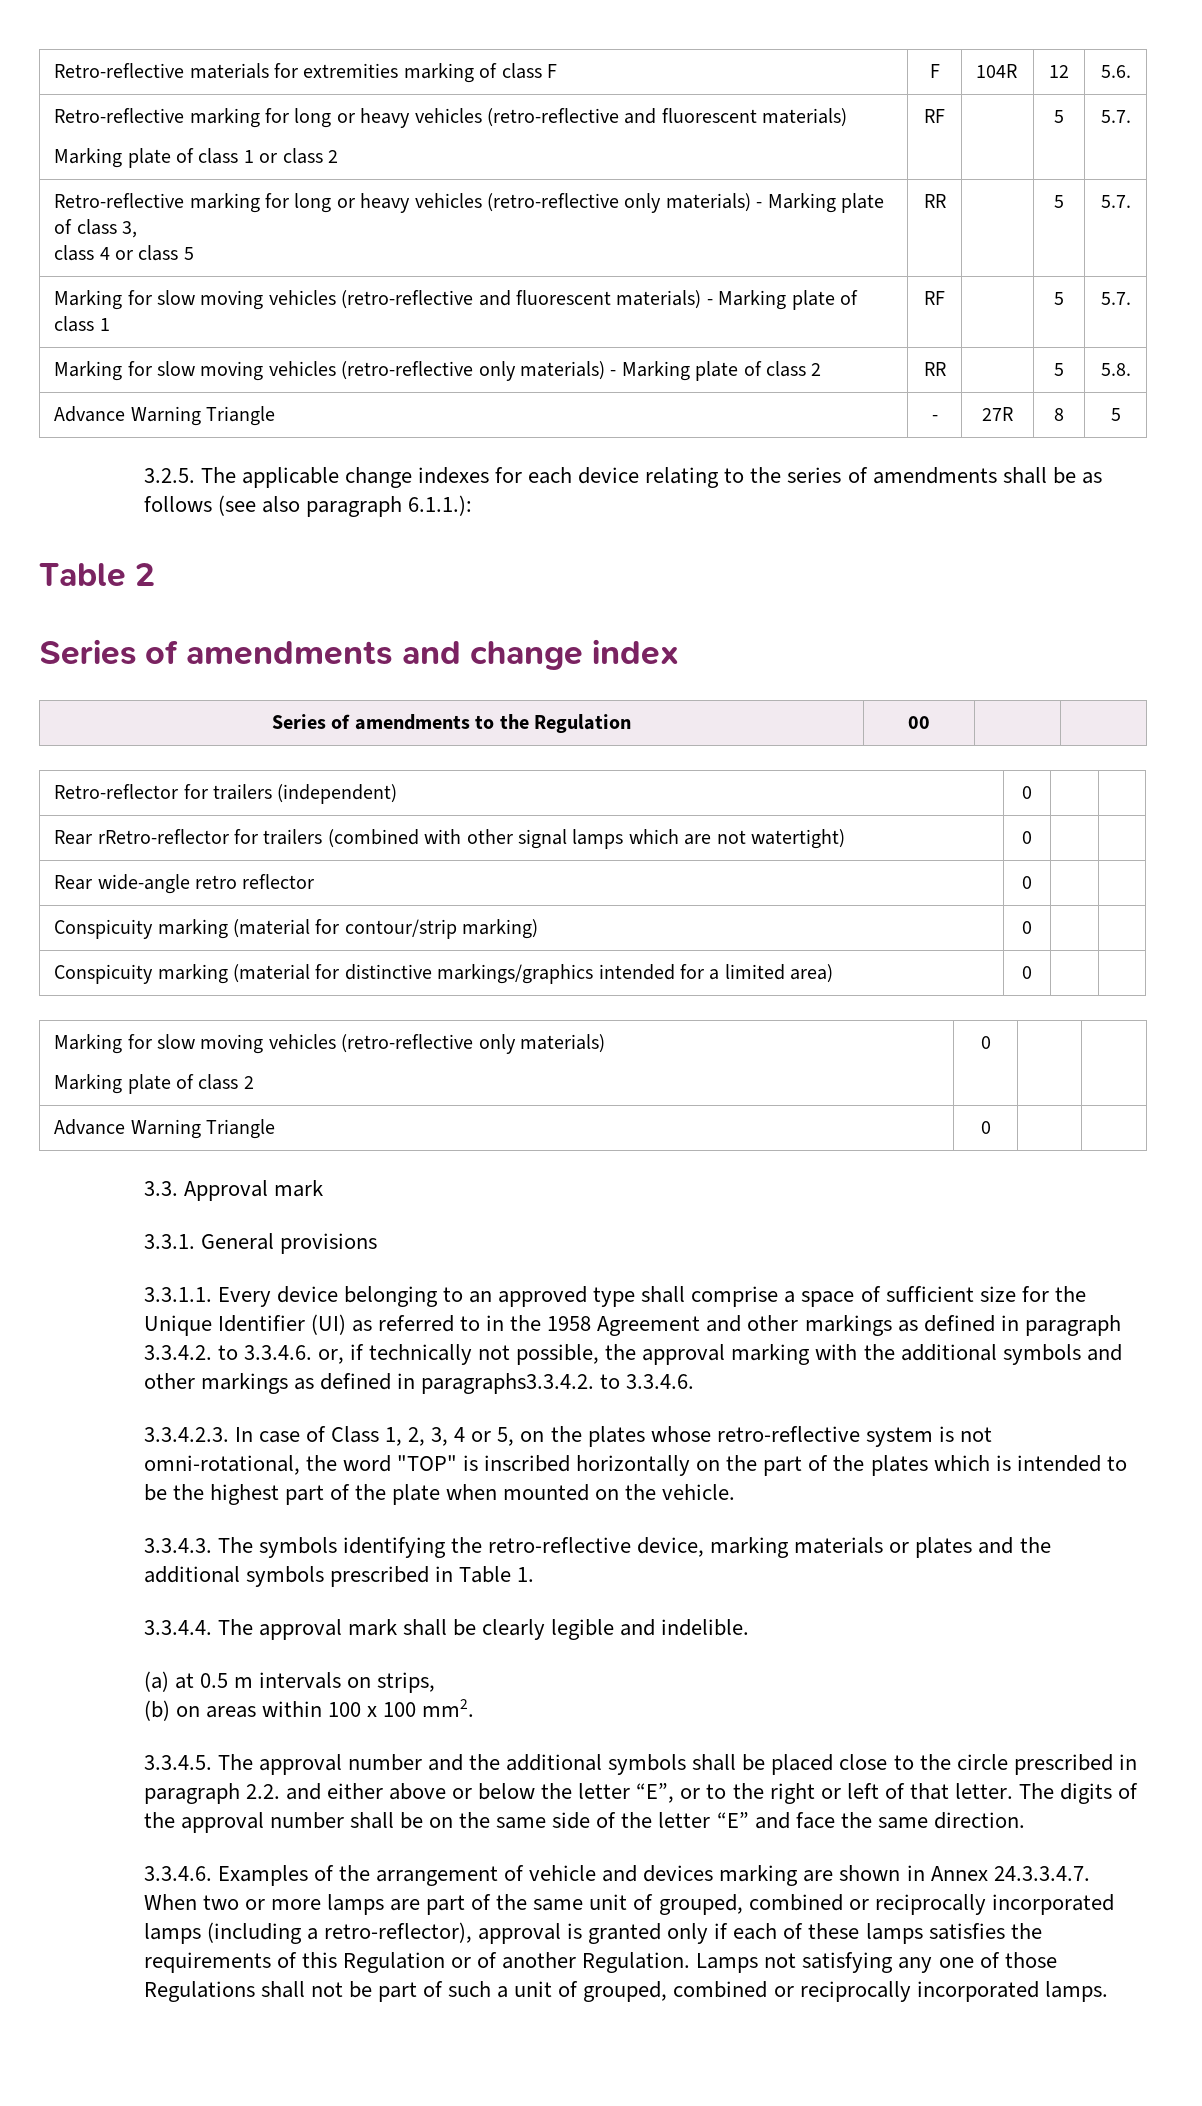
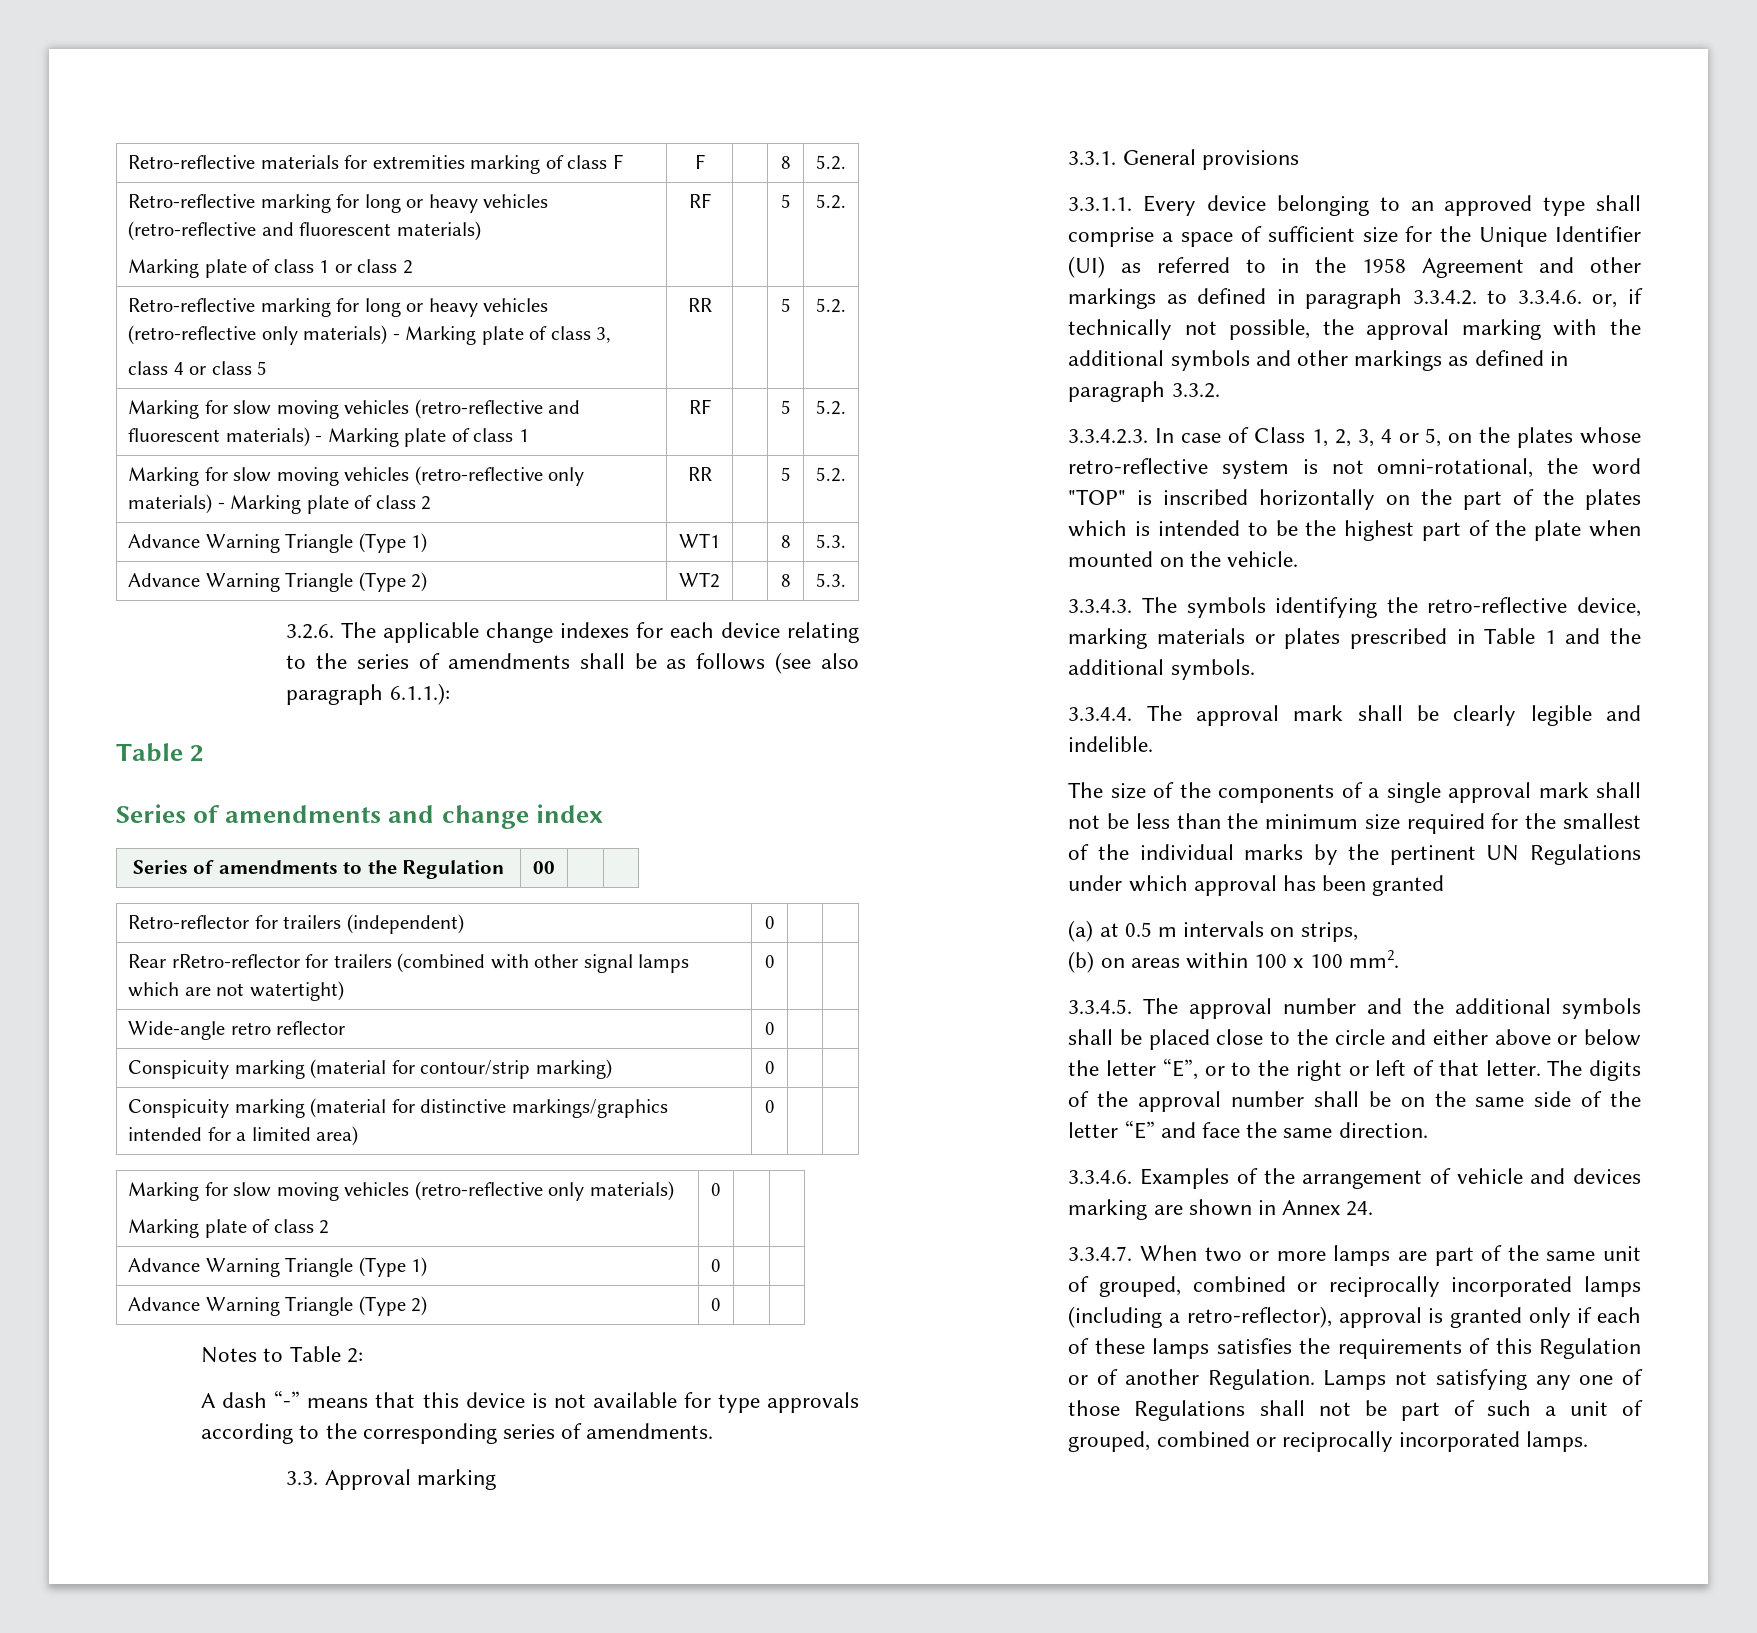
[976,64,1018,78] [1049,65,1069,78] [1100,65,1131,78] 104R | 12 | 5.6. -> [780,156,791,169] [816,155,846,170] | 8 | 5.2.
[1100,110,1131,123] 5.7. -> [816,194,846,209] 5.2.
[1100,195,1131,208] 5.7. -> [816,298,846,313] 5.2.
[1100,292,1131,305] 5.7. -> [816,400,846,415] 5.2.
[1100,363,1131,376] [54,406,275,426] [931,415,938,421] [982,407,1013,421] [1054,408,1064,421] [1110,408,1121,421] [143,468,195,483] 5.8. // Advance Warning Triangle | - | 27R | 8 | 5 // 3.2.5. -> [816,467,846,482] [127,533,428,553] [679,533,720,548] [780,535,791,548] [816,534,846,548] [127,572,428,592] [679,572,720,588] [780,574,791,587] [816,573,846,587] [286,624,335,639] 5.2. // Advance Warning Triangle (Type 1) | WT1 | | 8 | 5.3. // Advance Warning Triangle (Type 2) | WT2 | | 8 | 5.3. // 3.2.6.
[54,874,190,894] Rear wide-angle -> [127,1021,225,1040] Wide-angle
[980,1121,991,1134] | 0 | | -> [358,1257,428,1277] [711,1259,721,1272] [127,1296,428,1316] [711,1298,721,1311] [201,1346,363,1363] [201,1390,860,1413] [201,1423,714,1444] (Type 1) | 0 | | // Advance Warning Triangle (Type 2) | 0 | | // Notes to Table 2: // A dash “-” means that this device is not available for type approvals according to the corresponding series of amendments.
[273,1180,323,1197] mark -> [416,1469,496,1490] marking
[420,1373,695,1394] paragraphs3.3.4.2. to 3.3.4.6. -> [1068,381,1220,402] paragraph 3.3.2.
[978,1537,1051,1554] [143,1566,534,1587] and the additional symbols prescribed in Table 1. -> [1349,628,1642,649] [1068,659,1255,680] prescribed in Table 1 and the additional symbols.
(750, 1627) none -> [1068,782,1642,803] [1068,813,1641,834] [1068,844,1641,865] [1068,875,1445,896] // The size of the components of a single approval mark shall not be less than the minimum size required for the smallest of the individual marks by the pertinent UN Regulations under which approval has been granted
[1013,1754,1137,1775] [143,1783,280,1804] prescribed in paragraph 2.2. -> (1385, 1037) none
[993,1866,1090,1881] 24.3.3.4.7. -> [1346,1201,1374,1216] [1068,1246,1133,1261] 24. // 3.3.4.7.

